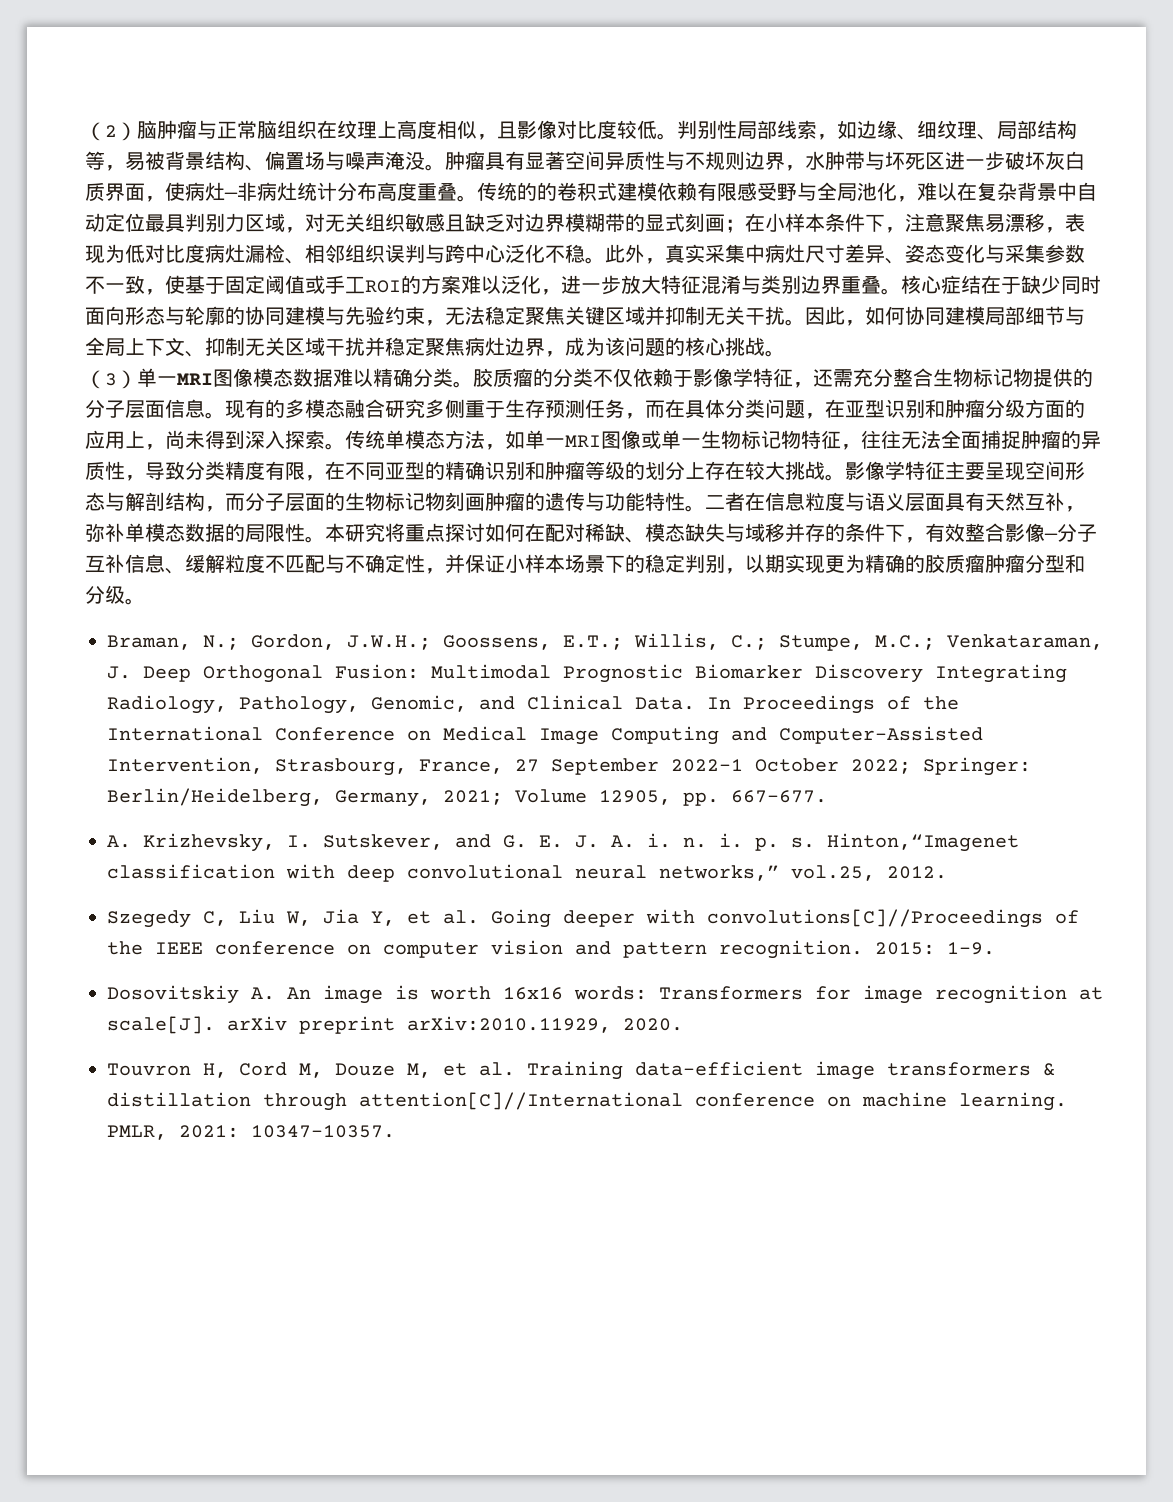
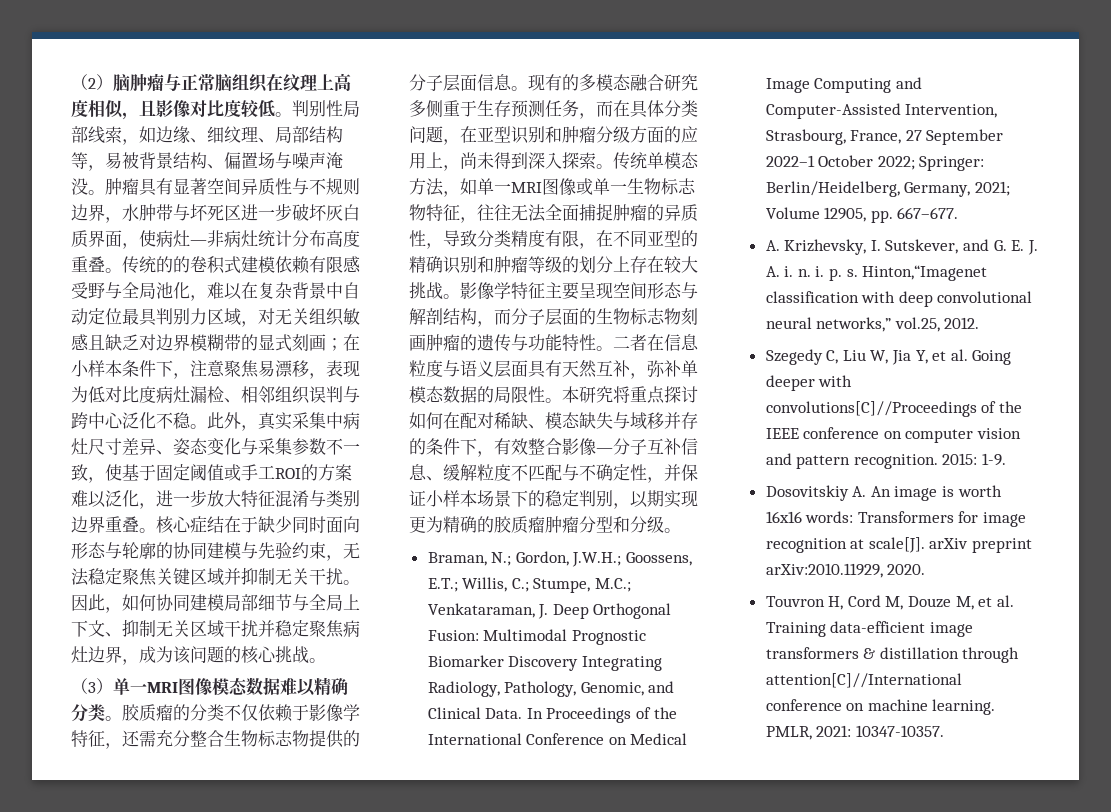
[993,368,1013,387] 记 -> [275,730,293,747] 志
[761,430,781,449] 记 -> [678,178,696,195] 志
[405,492,425,511] 记 -> [647,308,665,325] 志

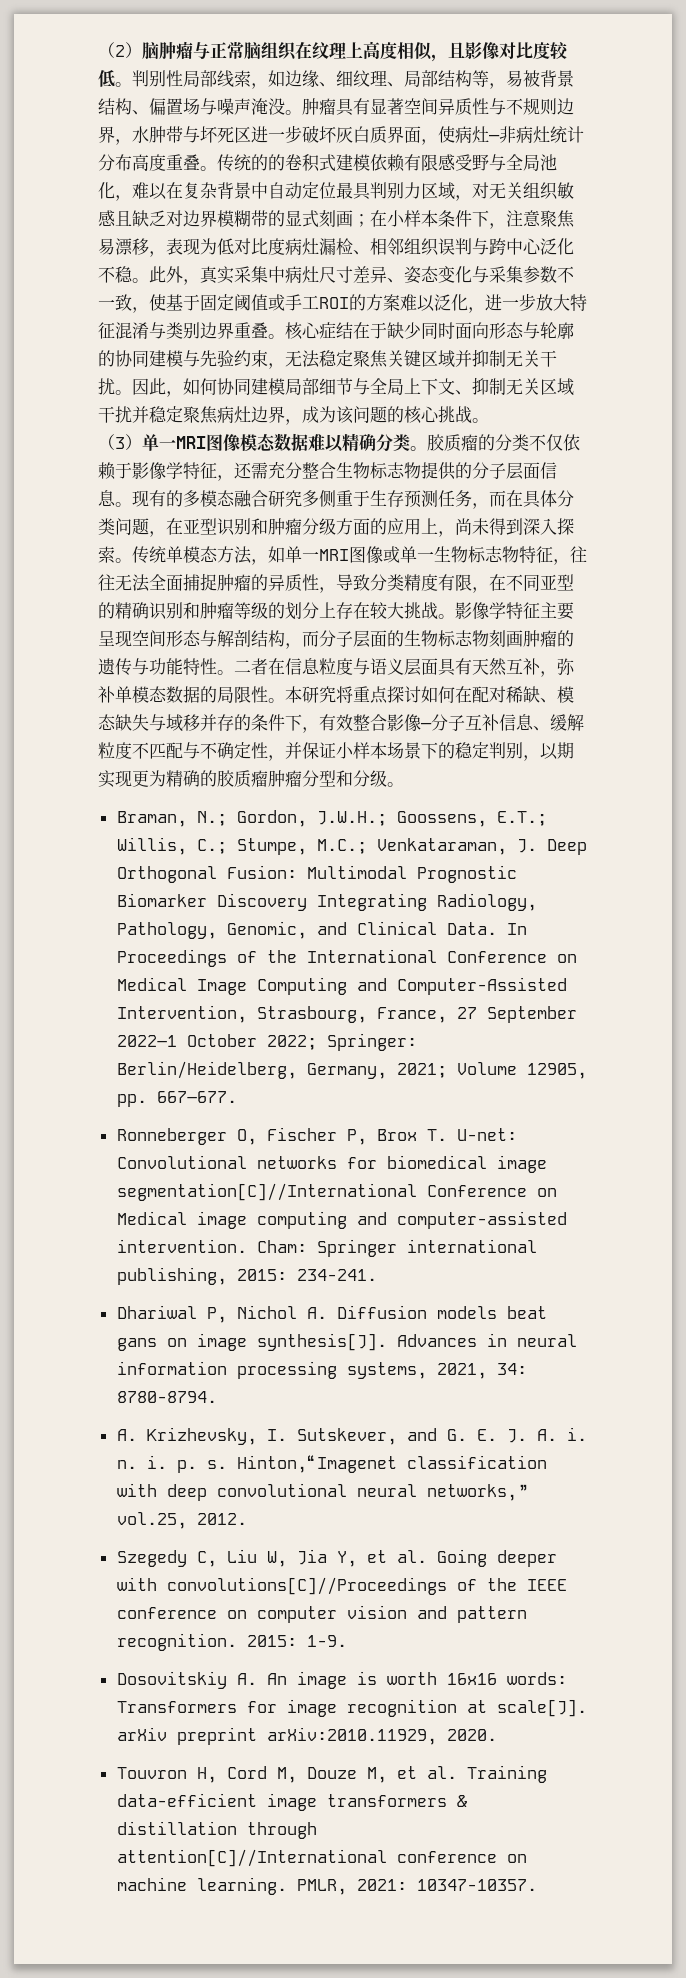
(959, 213) none -> [116,1127,517,1145] [116,1155,547,1173] [116,1183,557,1201] [116,1211,567,1229] [116,1239,537,1257] [116,1267,377,1285] [116,1305,547,1323] [116,1333,577,1351] [116,1361,527,1379] [116,1391,217,1403] // Ronneberger O, Fischer P, Brox T. U-net: Convolutional networks for biomedical image segmentation[C]//International Conference on Medical image computing and computer-assisted intervention. Cham: Springer international publishing, 2015: 234-241. // Dhariwal P, Nichol A. Diffusion models beat gans on image synthesis[J]. Advances in neural information processing systems, 2021, 34: 8780-8794.

